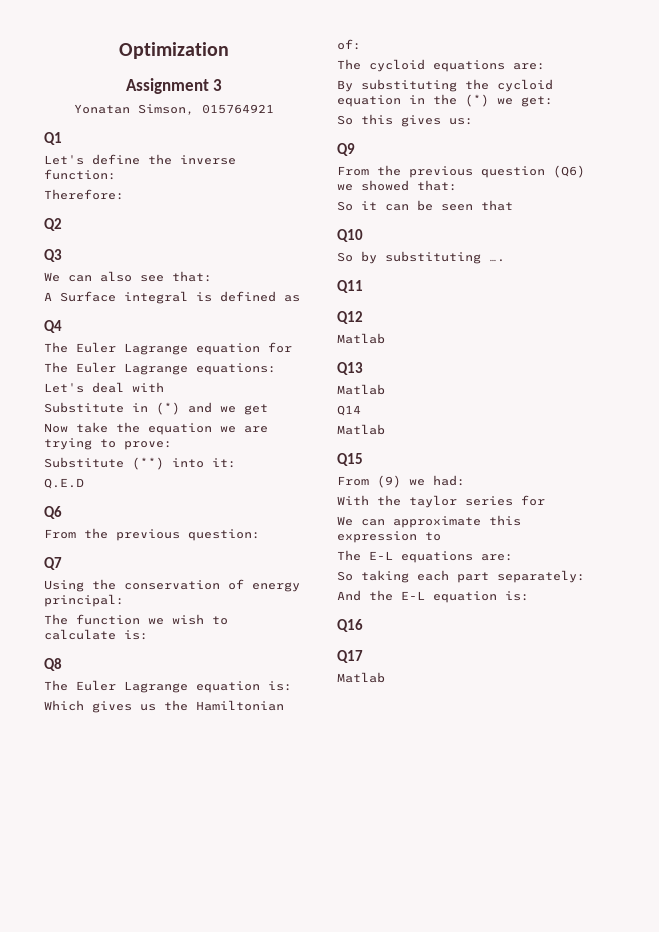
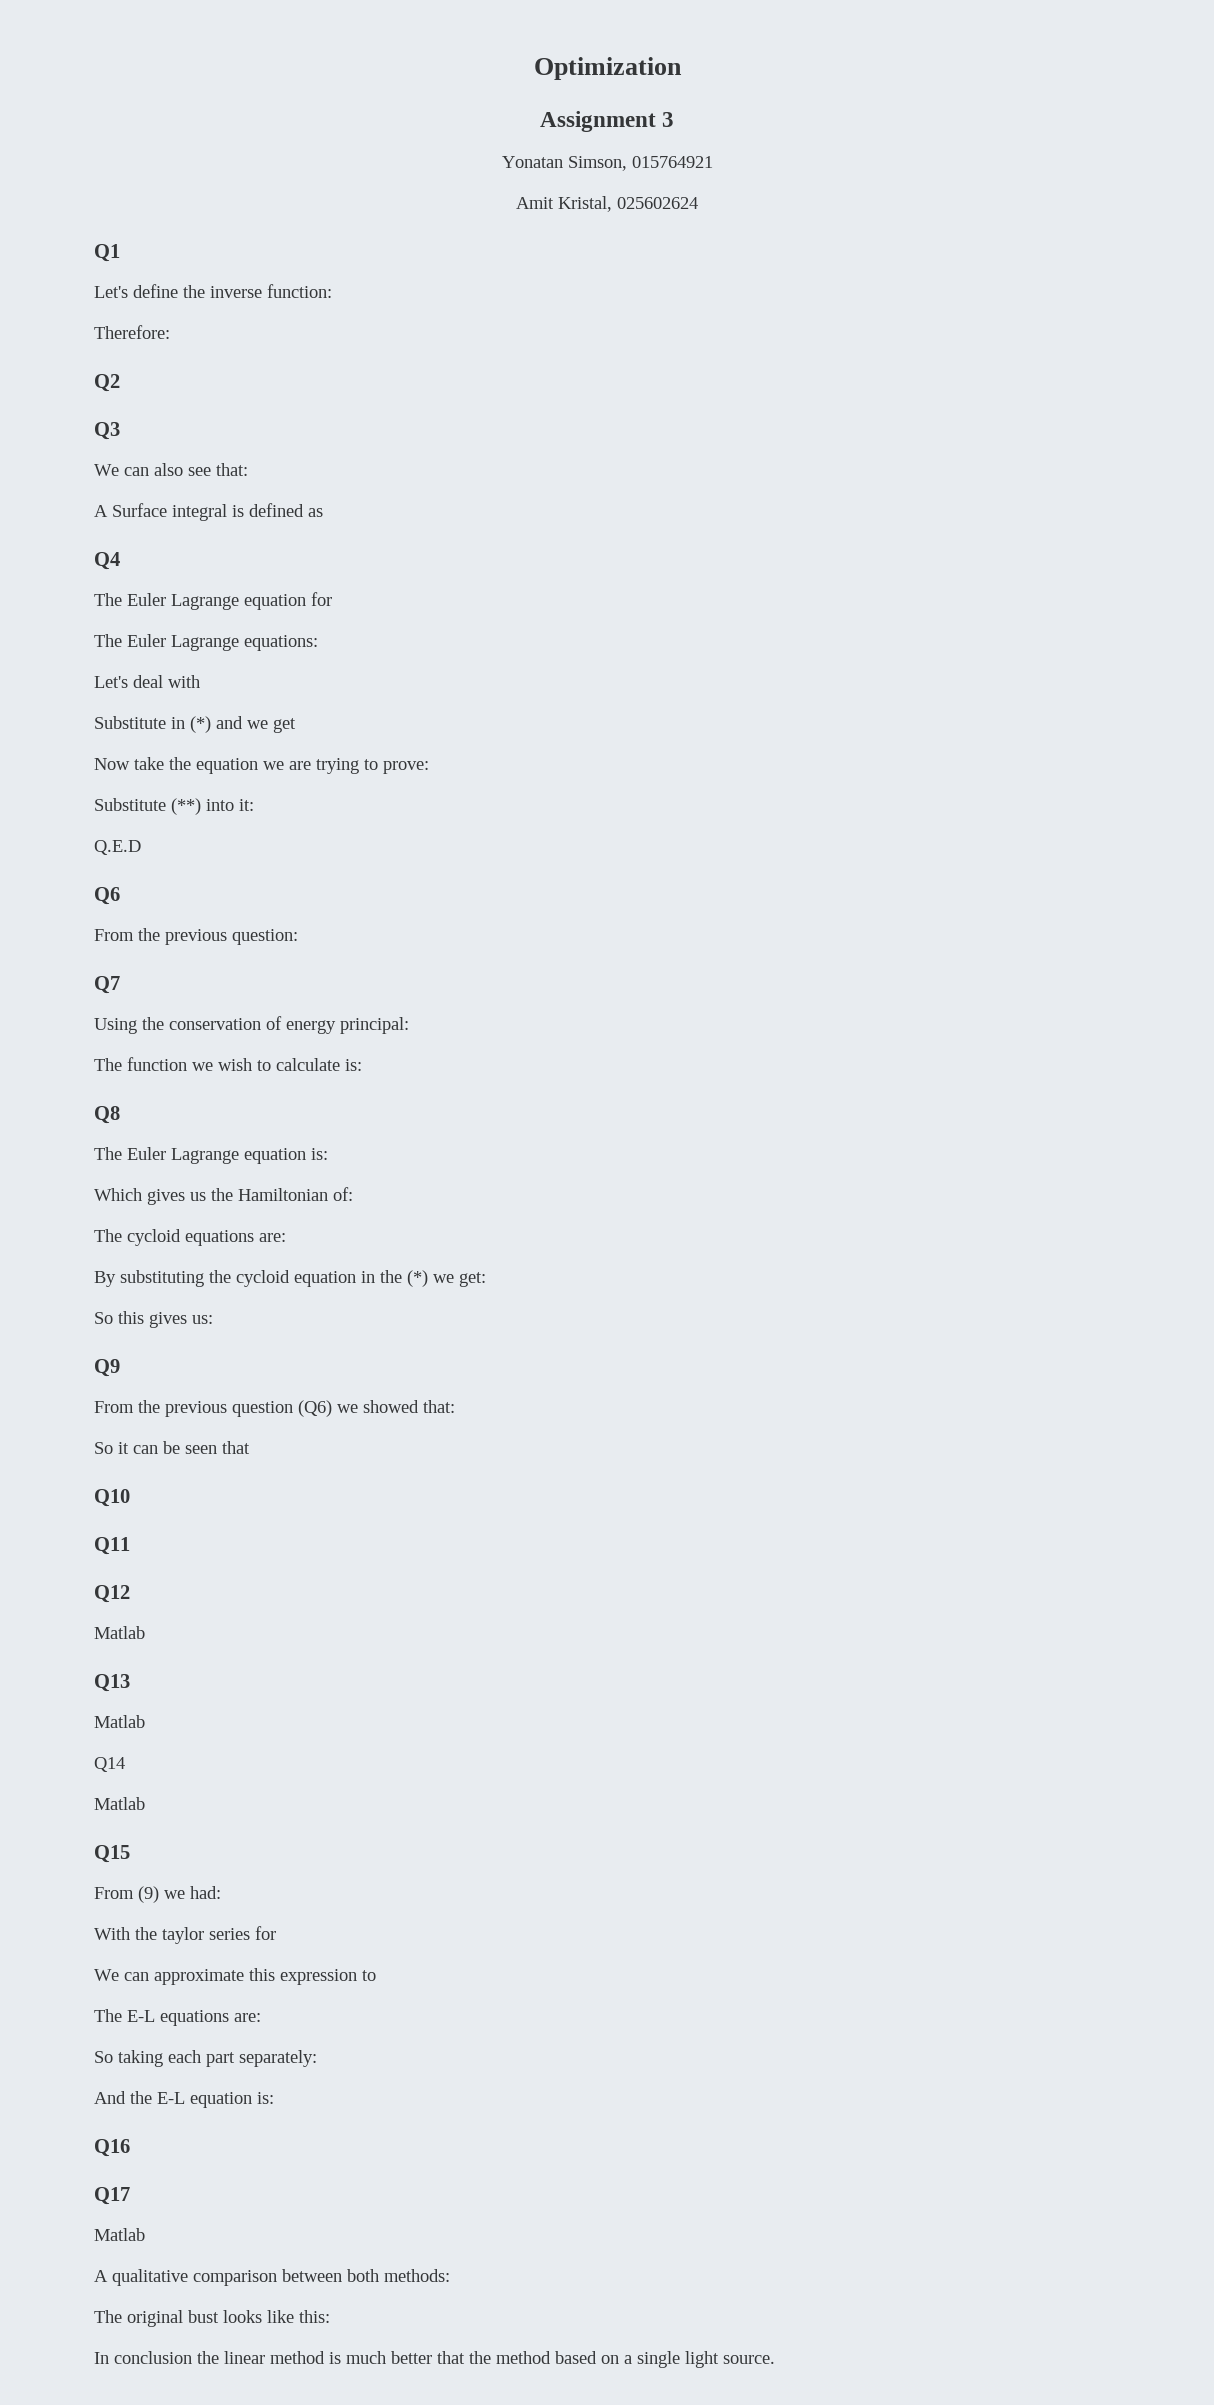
(274, 109) none -> [516,196,698,212] // Amit Kristal, 025602624
[337,251,505,264] // So by substituting …. -> (130, 1498) none
(385, 677) none -> [94,2269,450,2286] [94,2310,330,2327] [94,2351,775,2368] // A qualitative comparison between both methods: // The original bust looks like this: // In conclusion the linear method is much better that the method based on a single light source.

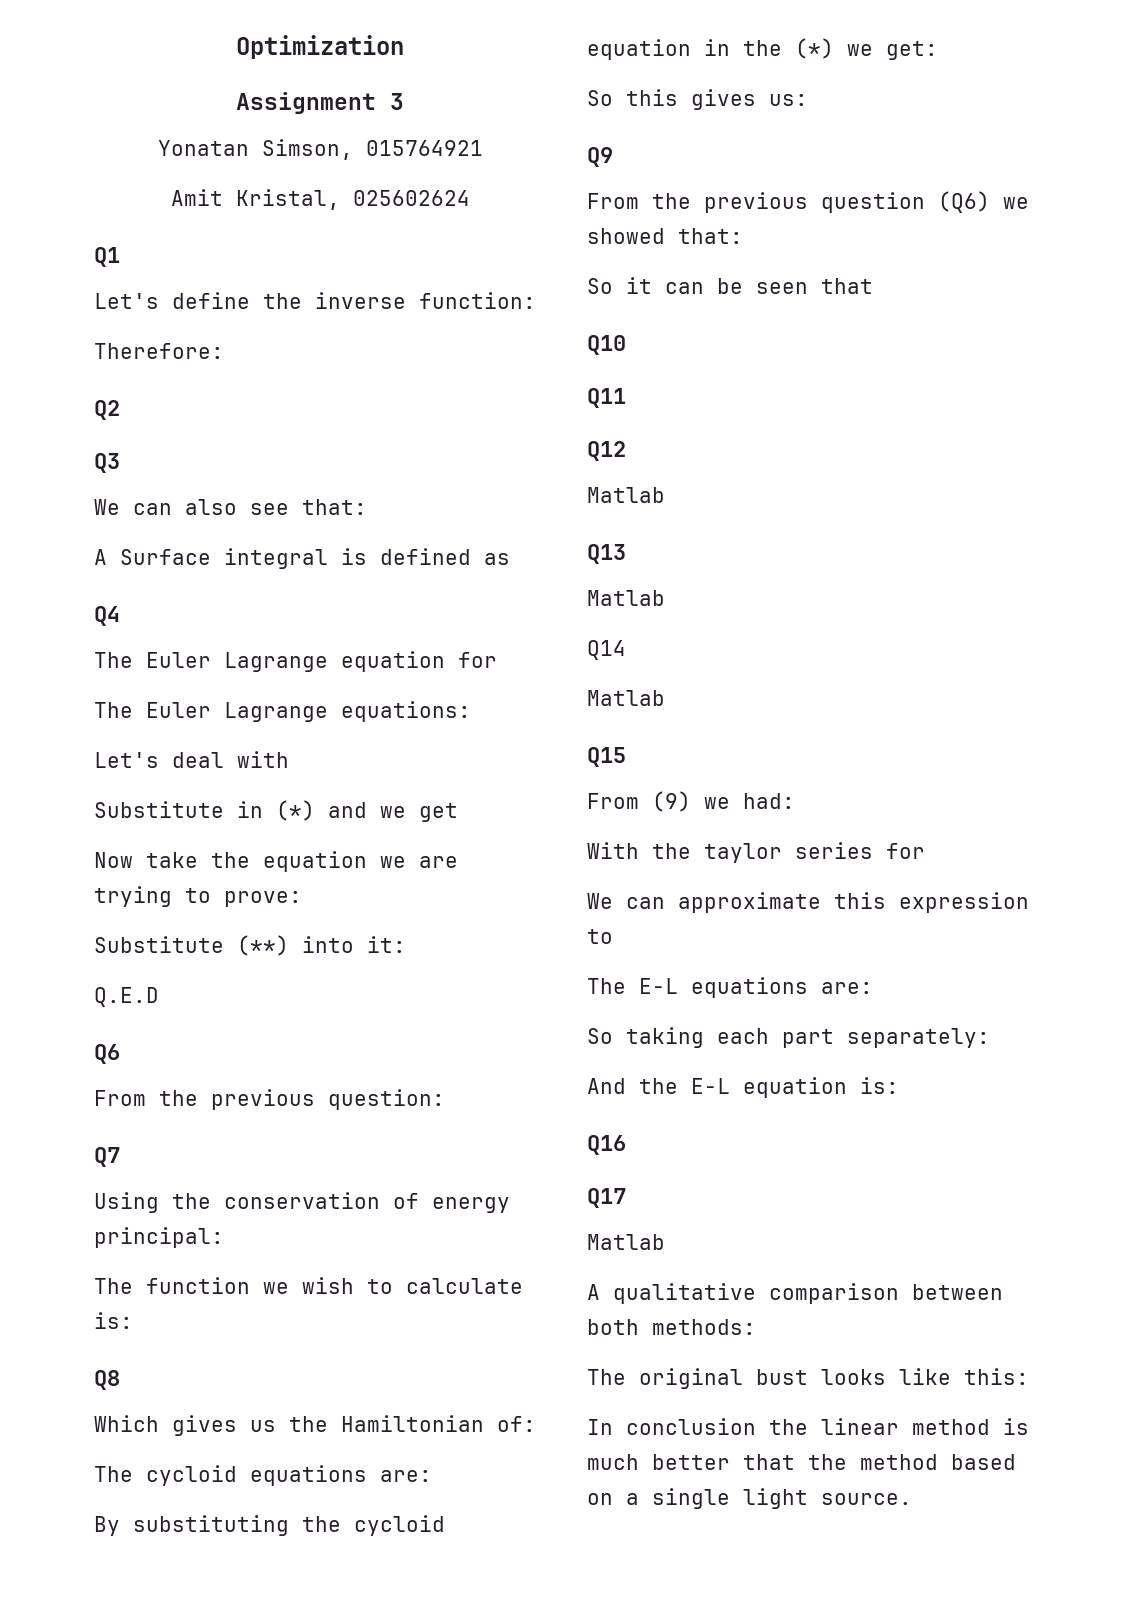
[94,1147,328,1164] // The Euler Lagrange equation is: -> (120, 1380) none

